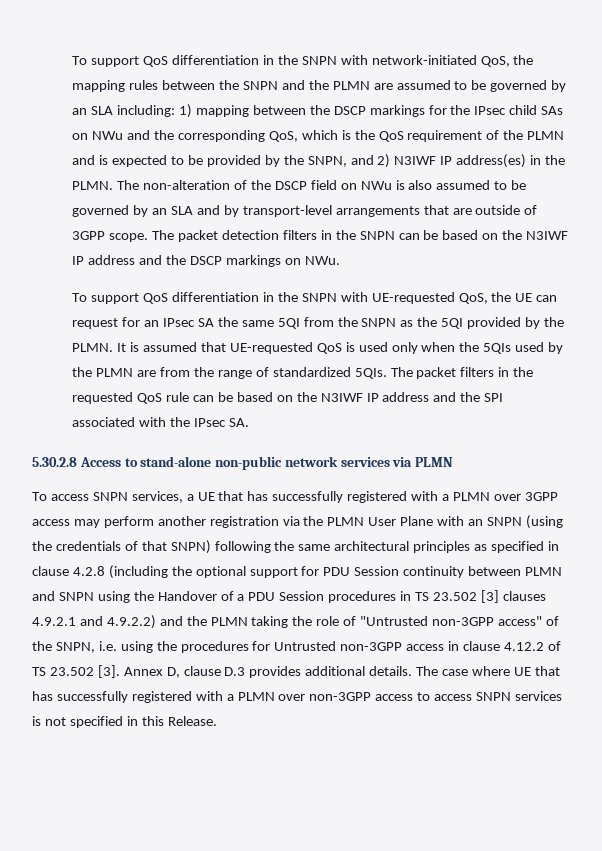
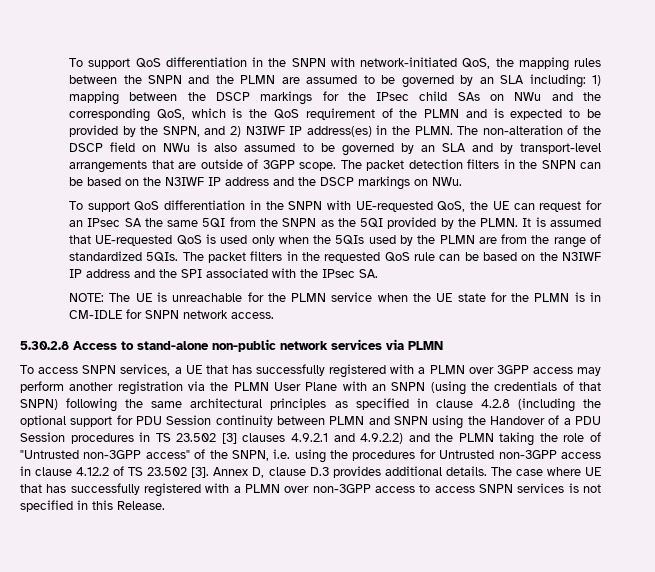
(249, 422) none -> [69,292,601,302] [69,309,275,319] // NOTE: The UE is unreachable for the PLMN service when the UE state for the PLMN is in CM-IDLE for SNPN network access.

